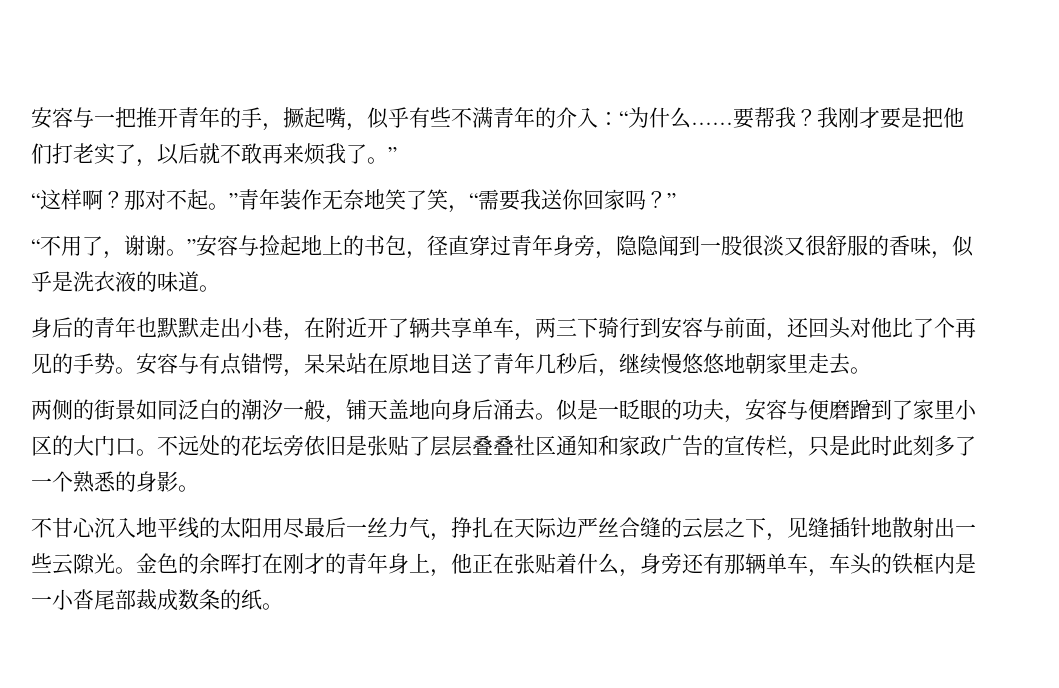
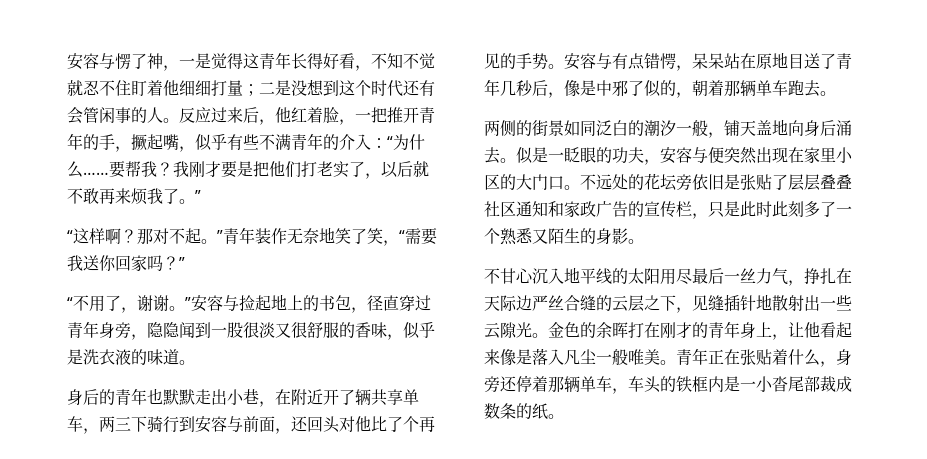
[31,107,94,129] 安容与 -> [67,52,435,71] [67,79,435,97] [67,107,355,125] 安容与愣了神，一是觉得这青年长得好看，不知不觉就忍不住盯着他细细打量；二是没想到这个时代还有会管闲事的人。反应过来后，他红着脸，
[619,353,829,375] 继续慢悠悠地朝家里走 -> [564,80,804,98] 像是中邪了似的，朝着那辆单车跑
[829,399,913,420] 磨蹭到了 -> [724,147,804,164] 突然出现在
(116, 481) none -> [532,228,580,244] 又陌生
[451,553,472,574] 他 -> [788,322,852,338] [484,348,708,366] 让他看起来像是落入凡尘一般唯美。青年
[703,553,724,574] 有 -> [516,375,548,392] 停着

